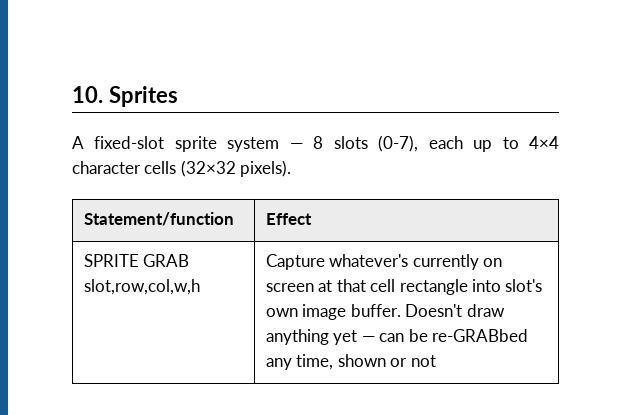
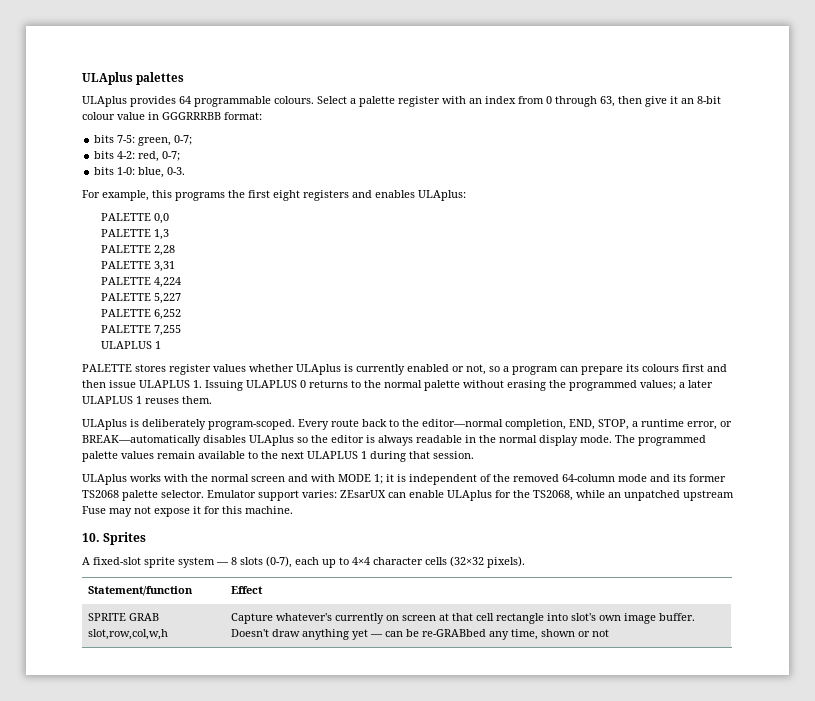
(72, 94) none -> [82,72,185,85] [82,96,721,107] [82,112,262,120] [94,135,193,146] [94,151,181,162] [94,167,186,178] [82,190,466,201] [100,213,169,224] [100,229,169,240] [100,245,175,256] [100,261,175,272] [100,277,181,288] [100,293,181,304] [100,309,181,320] [100,325,181,336] [100,341,161,349] [82,364,727,375] [82,380,713,391] [82,396,212,404] [82,419,732,430] [82,435,706,446] [82,451,474,462] [82,474,726,485] [82,490,734,501] [82,506,293,517] ULAplus palettes // ULAplus provides 64 programmable colours. Select a palette register with an index from 0 through 63, then give it an 8-bit colour value in GGGRRRBB format: // bits 7-5: green, 0-7; // bits 4-2: red, 0-7; // bits 1-0: blue, 0-3. // For example, this programs the first eight registers and enables ULAplus: // PALETTE 0,0 // PALETTE 1,3 // PALETTE 2,28 // PALETTE 3,31 // PALETTE 4,224 // PALETTE 5,227 // PALETTE 6,252 // PALETTE 7,255 // ULAPLUS 1 // PALETTE stores register values whether ULAplus is currently enabled or not, so a program can prepare its colours first and then issue ULAPLUS 1. Issuing ULAPLUS 0 returns to the normal palette without erasing the programmed values; a later ULAPLUS 1 reuses them. // ULAplus is deliberately program-scoped. Every route back to the editor—normal completion, END, STOP, a runtime error, or BREAK—automatically disables ULAplus so the editor is always readable in the normal display mode. The programmed palette values remain available to the next ULAPLUS 1 during that session. // ULAplus works with the normal screen and with MODE 1; it is independent of the removed 64-column mode and its former TS2068 palette selector. Emulator support varies: ZEsarUX can enable ULAplus for the TS2068, while an unpatched upstream Fuse may not expose it for this machine. //

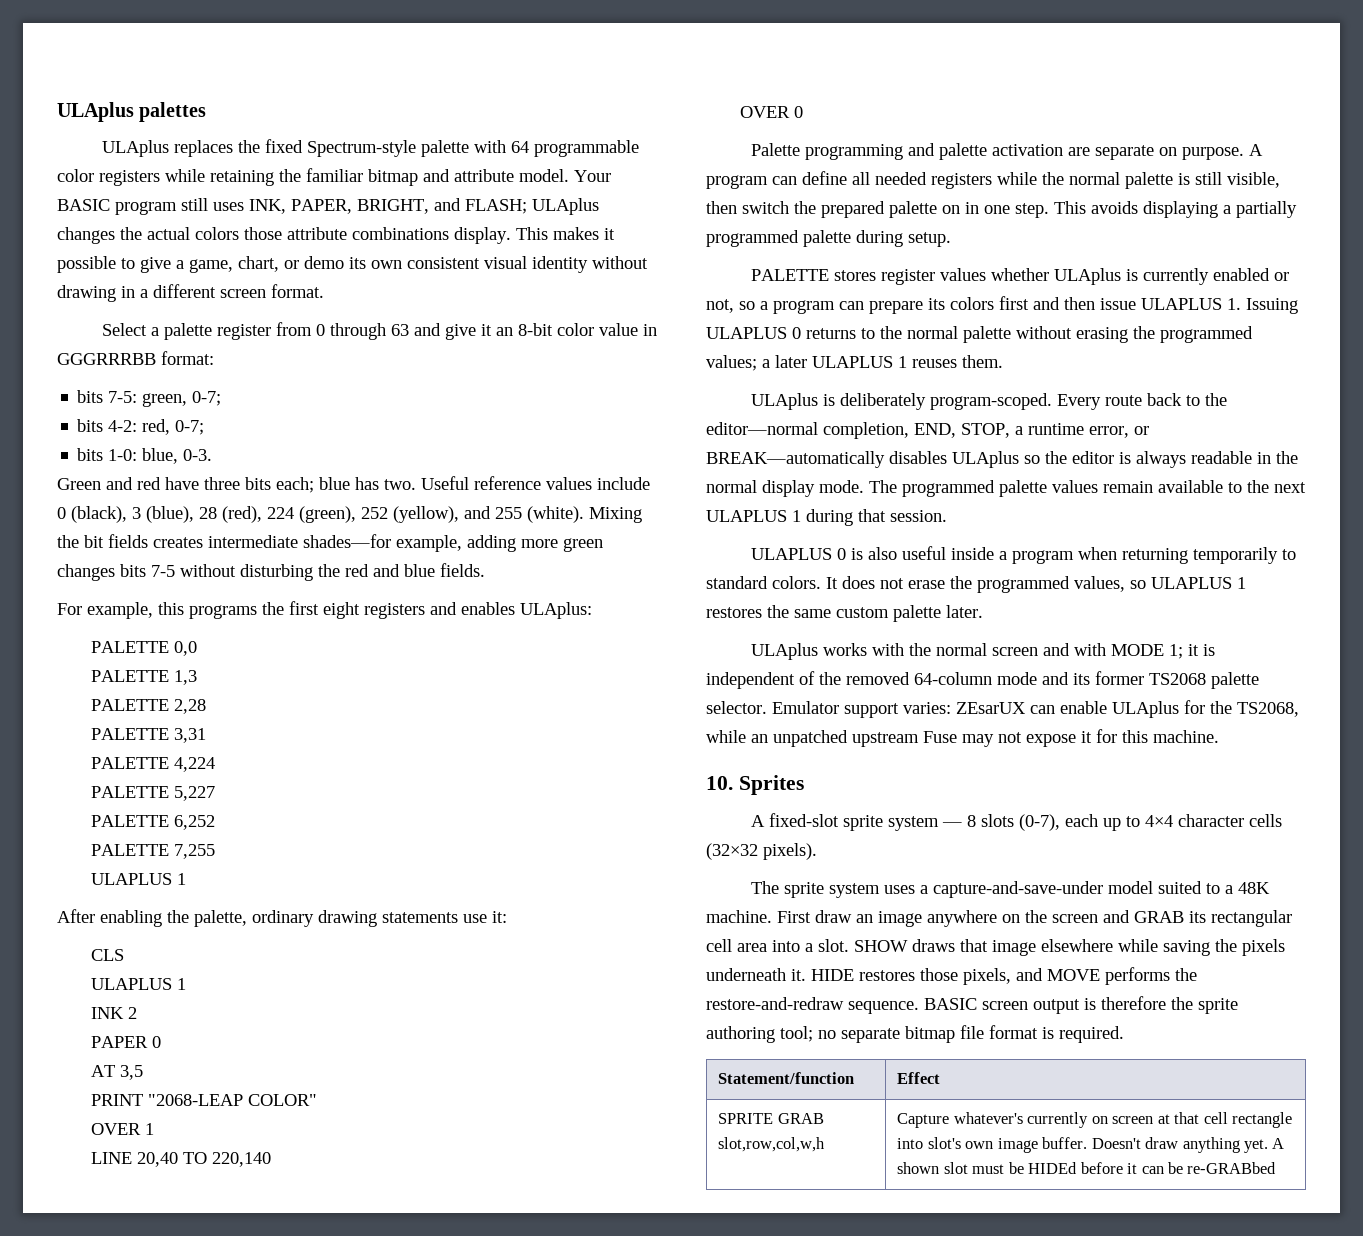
[130,96,314,107] provides 64 programmable colours. -> [173,139,639,157] [57,168,611,186] [57,198,599,215] [57,227,615,244] [57,256,648,273] [57,284,324,302] replaces the fixed Spectrum-style palette with 64 programmable color registers while retaining the familiar bitmap and attribute model. Your BASIC program still uses INK, PAPER, BRIGHT, and FLASH; ULAplus changes the actual colors those attribute combinations display. This makes it possible to give a game, chart, or demo its own consistent visual identity without drawing in a different screen format. //
[442,96,516,104] with an index -> (271, 332) none
[600,96,642,107] 63, then -> [390,323,441,336] 63 and
[82,112,115,120] colour -> [556,323,594,336] color
(186, 171) none -> [57,476,650,493] [57,506,642,523] [57,534,603,552] [57,563,485,581] // Green and red have three bits each; blue has two. Useful reference values include 0 (black), 3 (blue), 28 (red), 224 (green), 252 (yellow), and 255 (white). Mixing the bit fields creates intermediate shades—for example, adding more green changes bits 7-5 without disturbing the red and blue fields.
(161, 345) none -> [57,909,507,927] [90,949,124,961] [90,978,186,990] [90,1007,137,1019] [90,1036,161,1048] [90,1065,143,1080] [90,1094,317,1106] [90,1123,154,1135] [90,1152,271,1167] [739,106,803,118] [750,143,1263,160] [706,171,1280,189] [706,201,1297,218] [706,230,951,247] // After enabling the palette, ordinary drawing statements use it: // CLS // ULAPLUS 1 // INK 2 // PAPER 0 // AT 3,5 // PRINT "2068-LEAP COLOR" // OVER 1 // LINE 20,40 TO 220,140 // OVER 0 // Palette programming and palette activation are separate on purpose. A program can define all needed registers while the normal palette is still visible, then switch the prepared palette on in one step. This avoids displaying a partially programmed palette during setup.
[642,364,679,372] colours -> [950,297,994,310] colors
(474, 455) none -> [750,546,1296,564] [706,576,1246,593] [706,605,983,622] // ULAPLUS 0 is also useful inside a program when returning temporarily to standard colors. It does not erase the programmed values, so ULAPLUS 1 restores the same custom palette later.
(525, 562) none -> [750,881,1270,898] [706,910,1292,927] [706,939,1285,956] [706,967,1197,985] [706,996,1238,1014] [706,1025,1124,1043] // The sprite system uses a capture-and-save-under model suited to a 48K machine. First draw an image anywhere on the screen and GRAB its rectangular cell area into a slot. SHOW draws that image elsewhere while saving the pixels underneath it. HIDE restores those pixels, and MOVE performs the restore-and-redraw sequence. BASIC screen output is therefore the sprite authoring tool; no separate bitmap file format is required.
[352,629,610,640] yet — can be re-GRABbed any time, shown or not -> [1244,1138,1285,1153] [897,1162,1277,1174] yet. A shown slot must be HIDEd before it can be re-GRABbed

